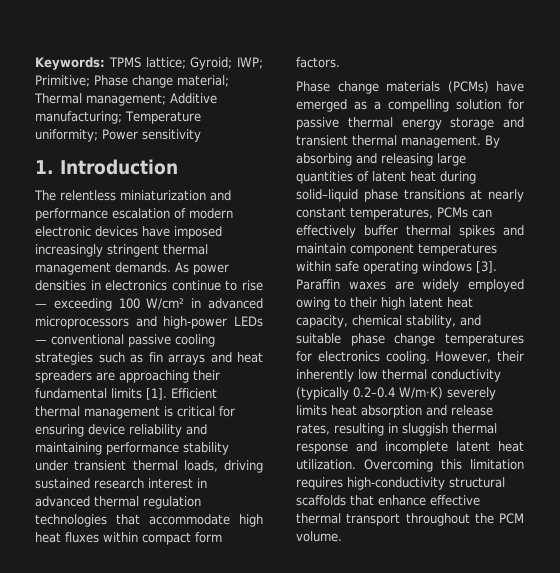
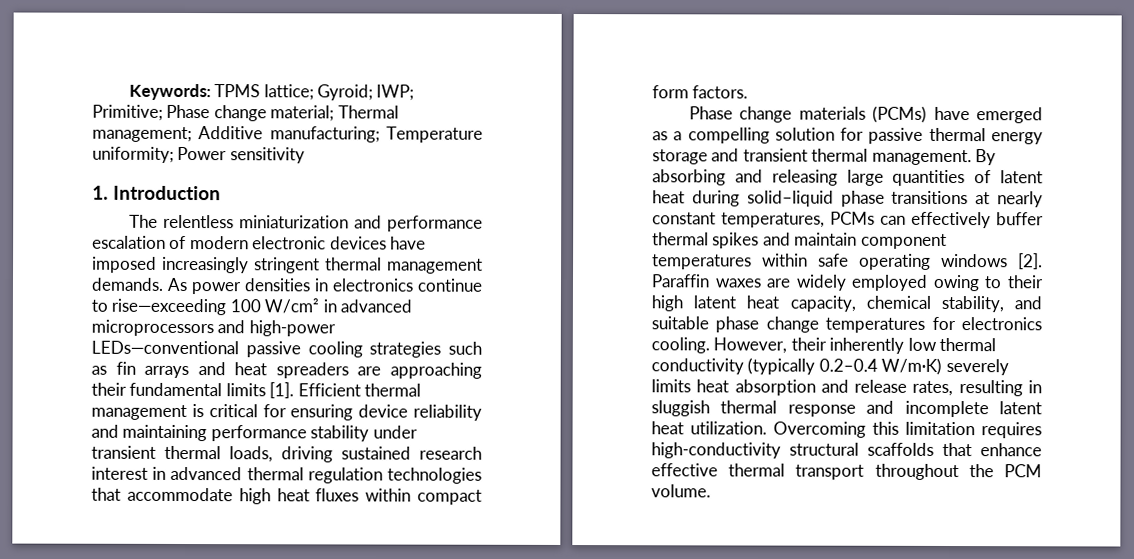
[241,280,263,291] [35,298,112,311] rise — exceeding -> [111,298,227,316] rise—exceeding
[234,316,263,327] [35,334,124,345] LEDs — conventional -> [91,340,239,355] LEDs—conventional
[476,261,497,273] [3]. -> [1018,253,1043,270] [2].

